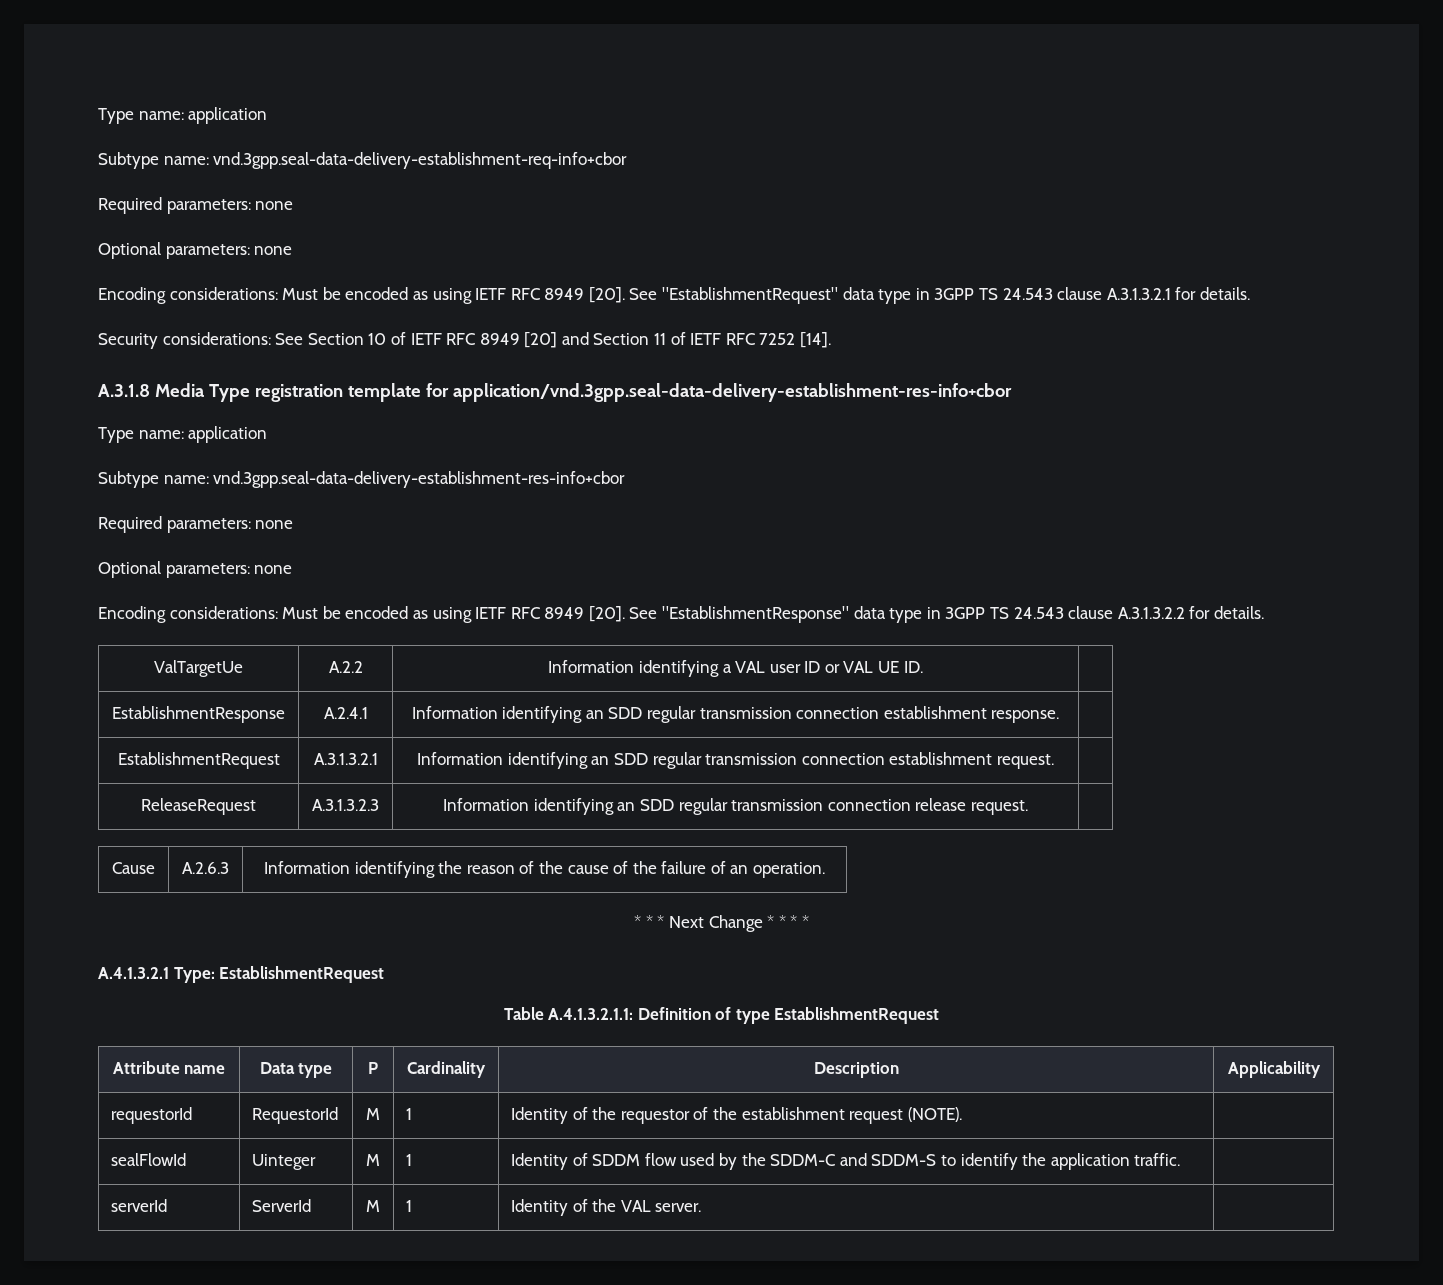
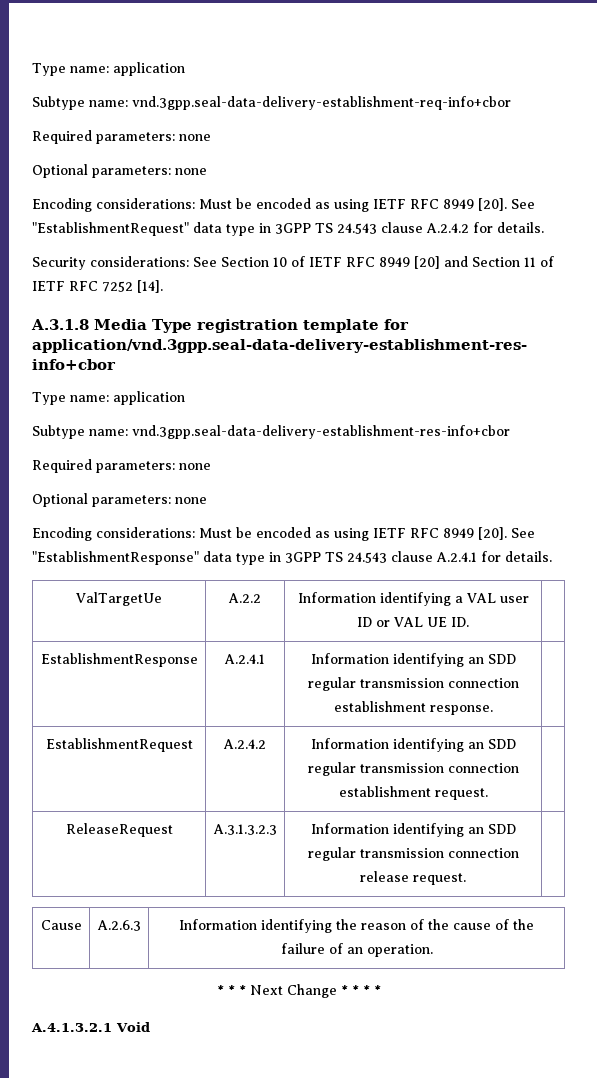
[1106,288,1171,300] A.3.1.3.2.1 -> [426,223,469,233] A.2.4.2
[1117,607,1185,619] A.3.1.3.2.2 -> [436,552,477,562] A.2.4.1
[313,753,378,765] A.3.1.3.2.1 -> [223,739,266,749] A.2.4.2
[173,966,385,983] [503,1007,940,1024] [112,1061,226,1074] [259,1062,333,1078] [368,1062,378,1074] [407,1061,486,1078] [813,1062,899,1078] [1227,1061,1321,1078] [111,1107,193,1124] [252,1107,339,1124] [366,1108,380,1120] [406,1108,413,1120] [511,1107,962,1124] [111,1153,187,1166] [252,1154,317,1170] [366,1154,380,1166] [406,1154,413,1166] [511,1153,1181,1170] [111,1199,168,1212] [252,1199,312,1212] [366,1200,380,1212] [406,1200,413,1212] [511,1199,702,1216] Type: EstablishmentRequest // Table A.4.1.3.2.1.1: Definition of type EstablishmentRequest // Attribute name | Data type | P | Cardinality | Description | Applicability // requestorId | RequestorId | M | 1 | Identity of the requestor of the establishment request (NOTE). | // sealFlowId | Uinteger | M | 1 | Identity of SDDM flow used by the SDDM-C and SDDM-S to identify the application traffic. | // serverId | ServerId | M | 1 | Identity of the VAL server. | -> [116,1022,150,1032] Void

